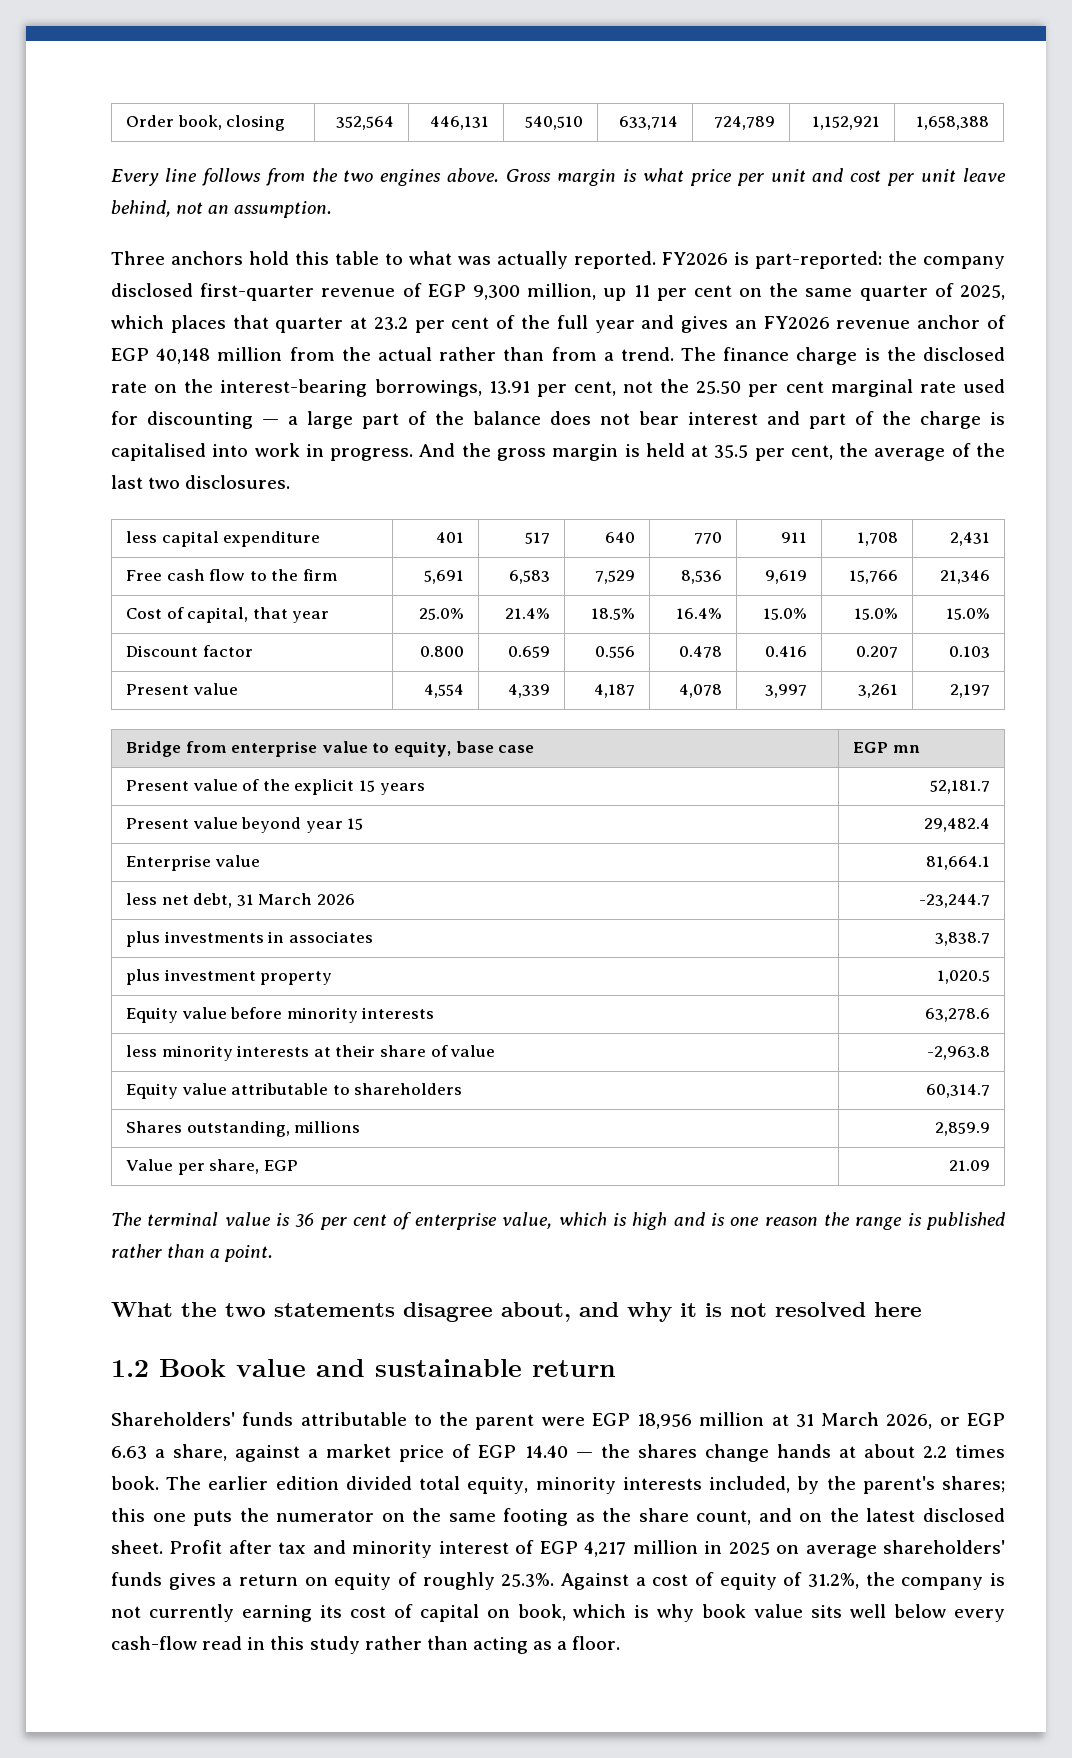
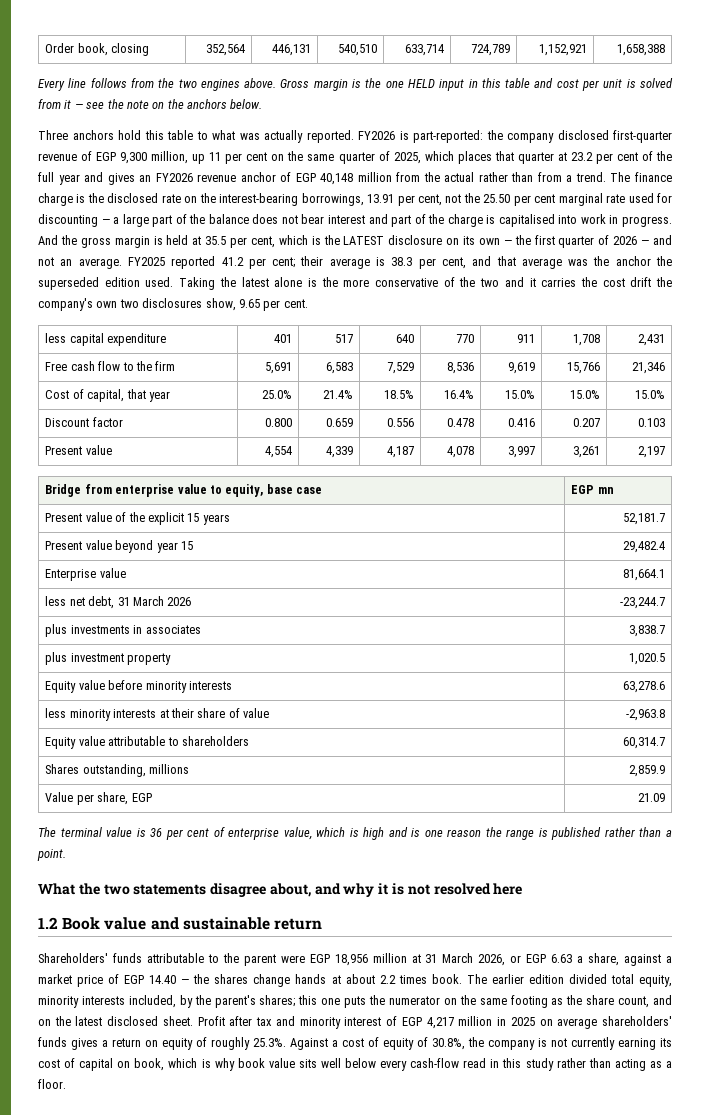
[642,168,1007,186] [111,200,333,218] what price per unit and cost per unit leave behind, not an assumption. -> [365,78,673,91] [38,99,263,109] the one HELD input in this table and cost per unit is solved from it — see the note on the anchors below.
[839,443,1006,461] [111,475,291,489] the average of the last two disclosures. -> [278,235,672,248] [38,256,672,269] [38,277,672,290] [38,298,308,311] which is the LATEST disclosure on its own — the first quarter of 2026 — and not an average. FY2025 reported 41.2 per cent; their average is 38.3 per cent, and that average was the anchor the superseded edition used. Taking the latest alone is the more conservative of the two and it carries the cost drift the company's own two disclosures show, 9.65 per cent.
[807,1573,859,1589] 31.2%, -> [432,1038,465,1050] 30.8%,

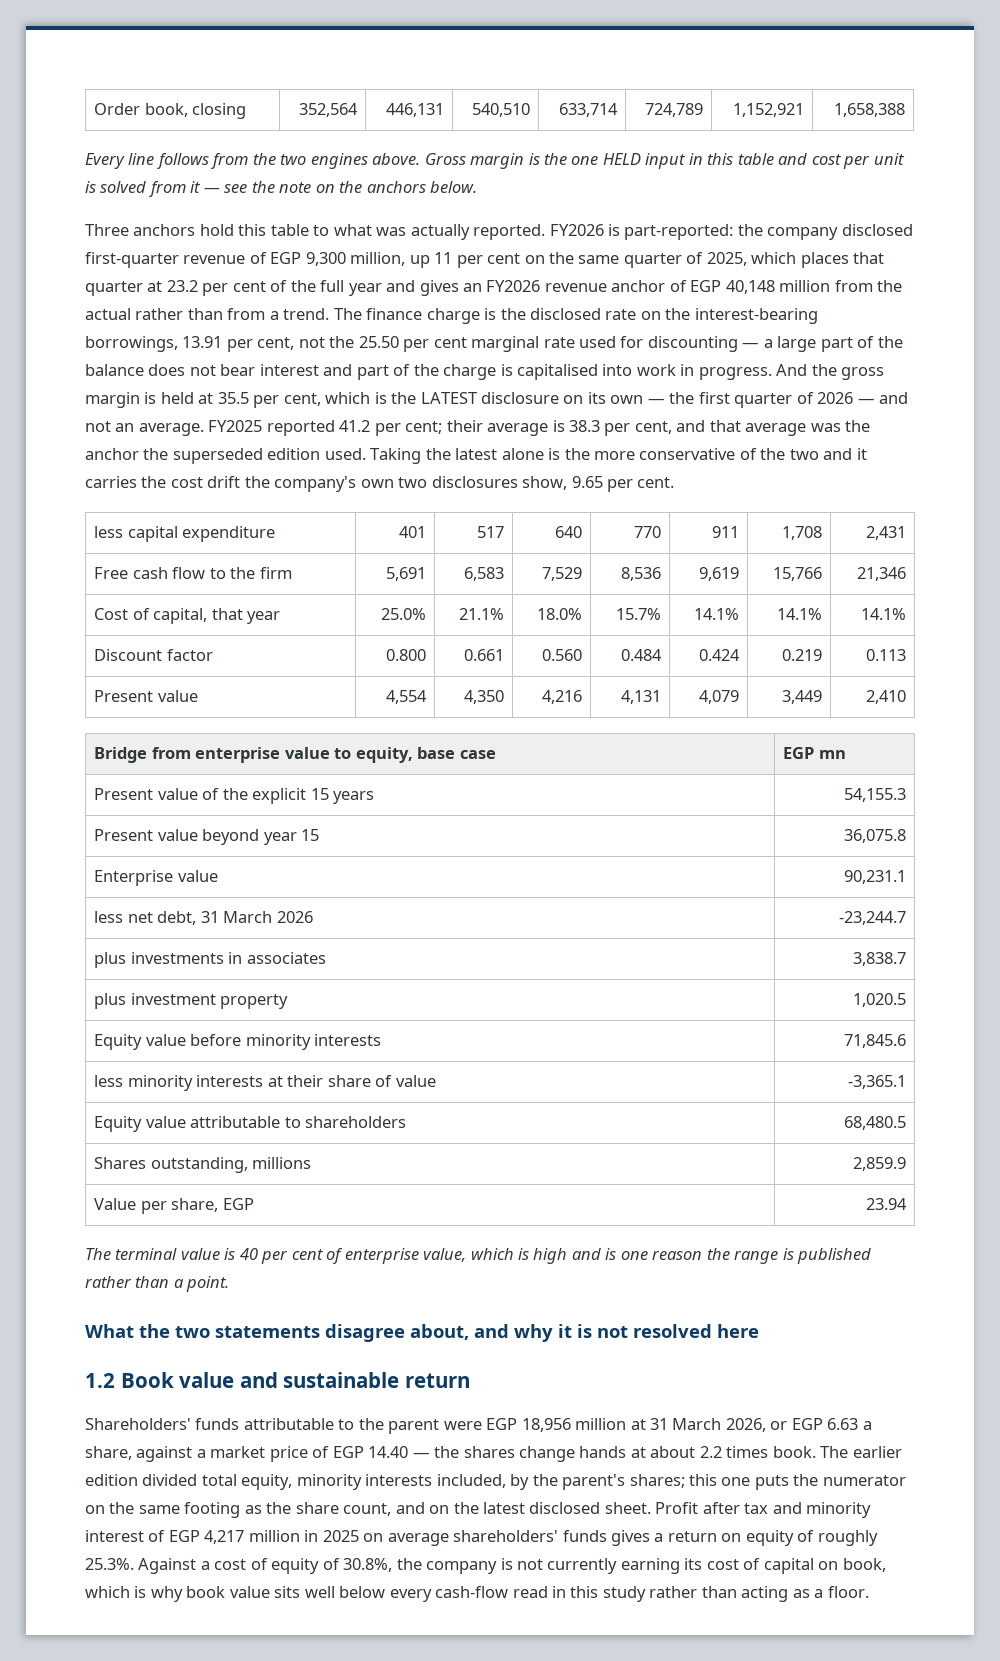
[322,390,353,399] [383,390,414,399] [443,390,474,399] [504,390,535,399] [569,390,600,399] [634,390,665,399] [45,417,123,427] [264,418,292,427] [325,418,353,427] [386,418,414,427] [446,418,474,427] [507,418,535,427] [572,418,600,427] [637,418,665,427] [45,445,112,455] [264,446,292,458] [325,446,353,458] [386,446,414,458] [446,446,474,458] [507,446,535,458] [572,446,600,458] [637,446,665,458] 21.4% | 18.5% | 16.4% | 15.0% | 15.0% | 15.0% // Discount factor | 0.800 | 0.659 | 0.556 | 0.478 | 0.416 | 0.207 | 0.103 // Present value | 4,554 | 4,339 | 4,187 | 4,078 | 3,997 | 3,261 | 2,197 -> [458,608,504,620] [536,608,582,620] [615,608,661,620] [693,608,739,620] [776,608,822,620] [860,608,906,620] [94,649,213,661] [385,649,426,661] [463,649,504,661] [541,649,582,661] [620,649,662,661] [698,649,740,661] [781,649,822,661] [865,649,906,661] [94,690,198,702] [385,690,427,704] [463,690,504,704] [541,690,582,704] [620,690,661,704] [698,690,739,704] [781,690,822,704] [865,690,906,704] 21.1% | 18.0% | 15.7% | 14.1% | 14.1% | 14.1% // Discount factor | 0.800 | 0.661 | 0.560 | 0.484 | 0.424 | 0.219 | 0.113 // Present value | 4,554 | 4,350 | 4,216 | 4,131 | 4,079 | 3,449 | 2,410
[622,513,665,525] 52,181.7 -> [843,788,906,802] 54,155.3
[622,541,665,553] 29,482.4 -> [843,829,906,843] 36,075.8
[622,569,665,581] 81,664.1 -> [843,870,906,884] 90,231.1
[622,681,665,693] 63,278.6 -> [843,1034,906,1048] 71,845.6
[625,709,665,721] -2,963.8 -> [847,1075,906,1089] -3,365.1
[622,737,665,749] 60,314.7 -> [843,1116,906,1130] 68,480.5
[637,793,665,802] 21.09 -> [865,1198,907,1210] 23.94
[150,828,163,837] 36 -> [239,1248,258,1260] 40

